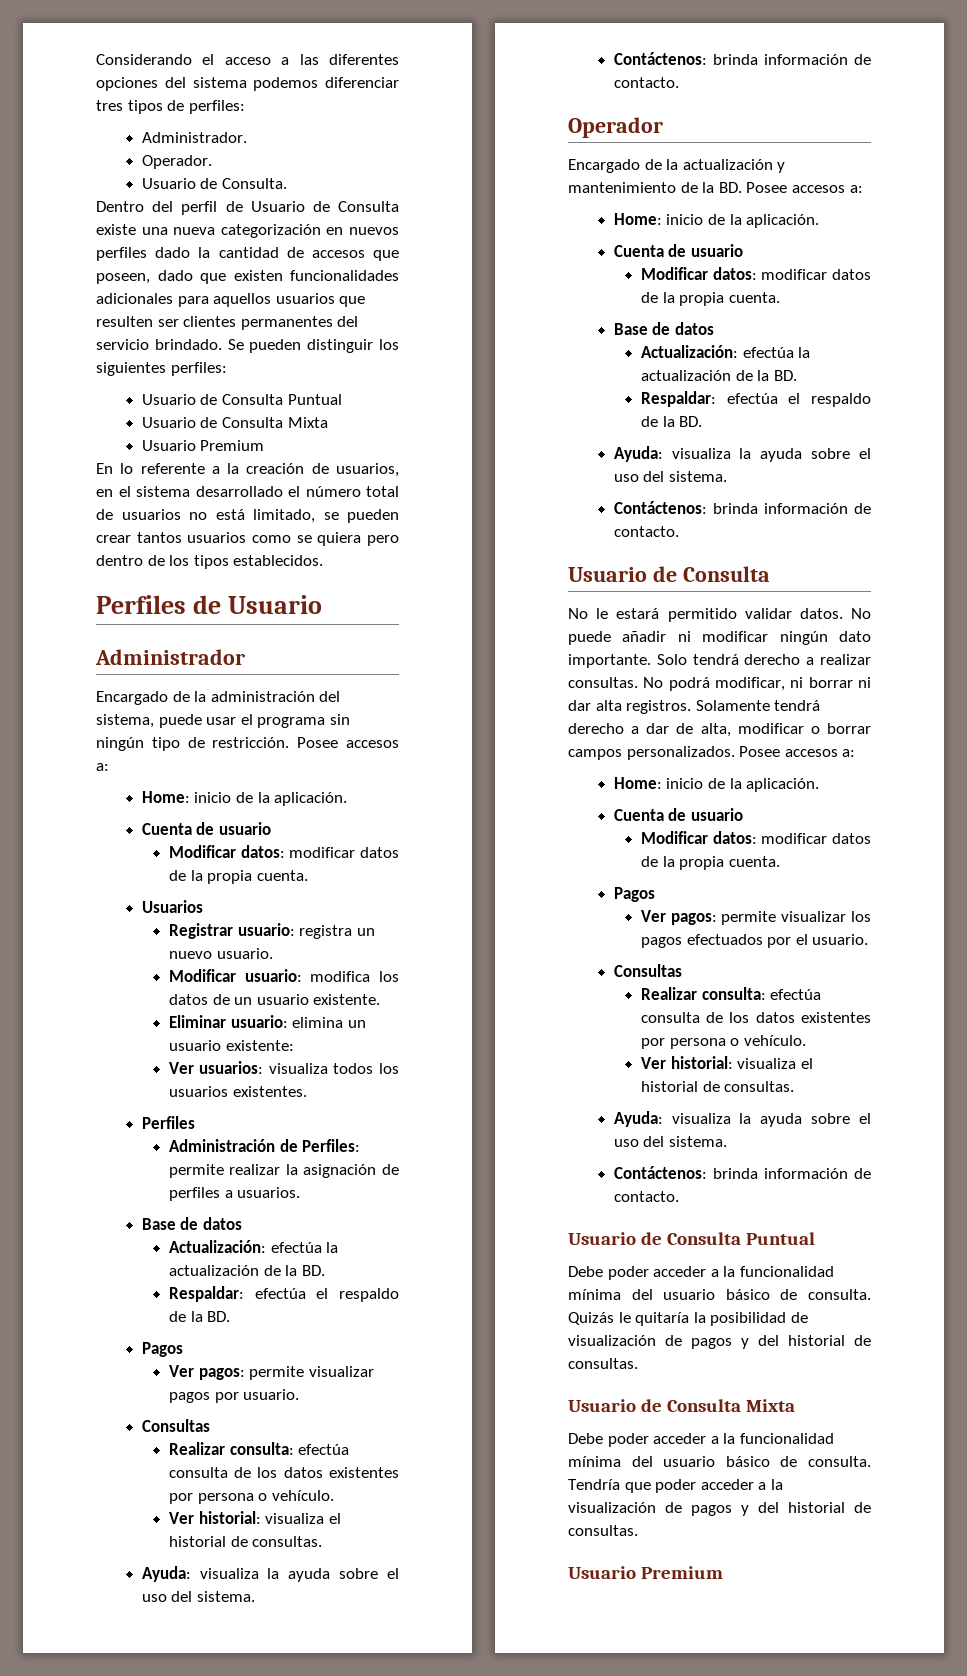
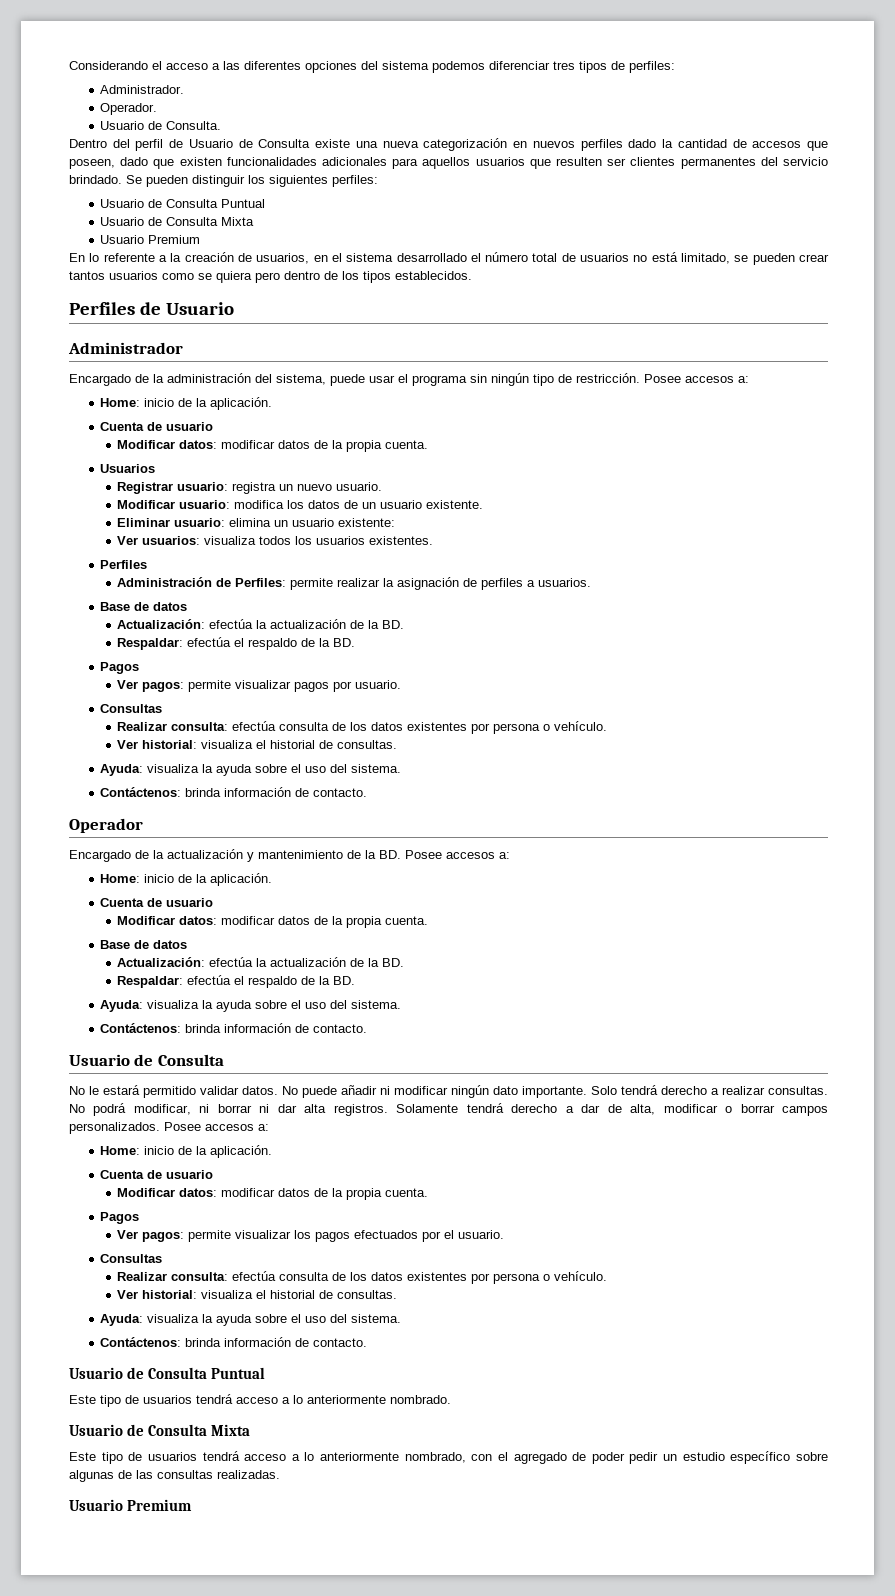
[568,1266,834,1280] [568,1289,871,1300] [568,1312,808,1326] [568,1335,871,1349] [568,1358,638,1369] [568,1399,796,1412] [568,1433,834,1447] [568,1456,871,1467] [568,1479,783,1493] [568,1502,871,1516] [568,1525,638,1536] Debe poder acceder a la funcionalidad mínima del usuario básico de consulta. Quizás le quitaría la posibilidad de visualización de pagos y del historial de consultas. // Usuario de Consulta Mixta // Debe poder acceder a la funcionalidad mínima del usuario básico de consulta. Tendría que poder acceder a la visualización de pagos y del historial de consultas. -> [69,1394,451,1407] [69,1424,251,1436] [69,1451,829,1464] [69,1470,280,1482] Este tipo de usuarios tendrá acceso a lo anteriormente nombrado. // Usuario de Consulta Mixta // Este tipo de usuarios tendrá acceso a lo anteriormente nombrado, con el agregado de poder pedir un estudio específico sobre algunas de las consultas realizadas.

